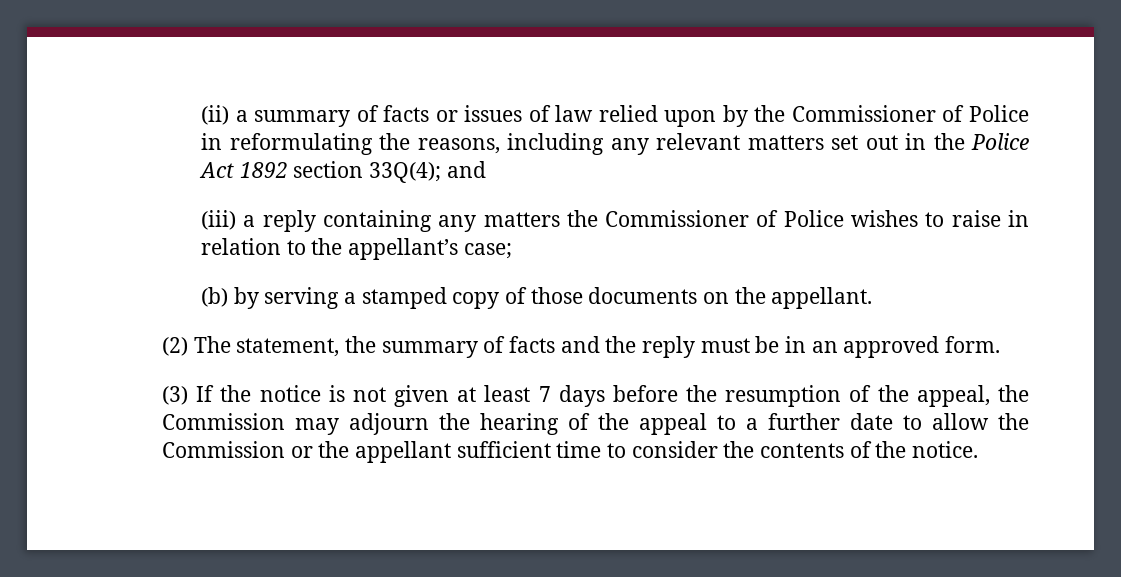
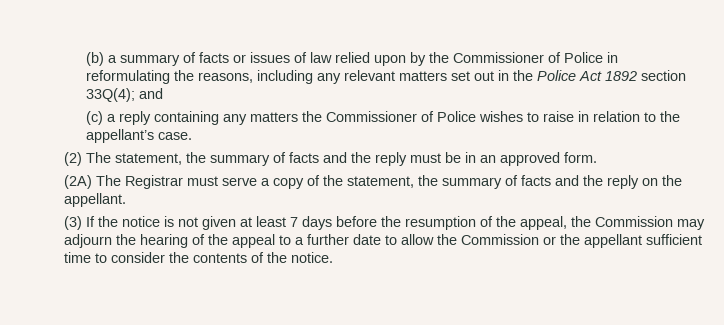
[201,105,230,125] (ii) -> [86,52,105,66] (b)
[201,210,237,230] (iii) -> [86,111,104,125] (c)
[463,243,512,259] [201,287,873,309] case; // (b) by serving a stamped copy of those documents on the appellant. -> [158,132,193,140] case.
(1001, 344) none -> [63,175,682,189] [63,193,126,207] // (2A) The Registrar must serve a copy of the statement, the summary of facts and the reply on the appellant.

